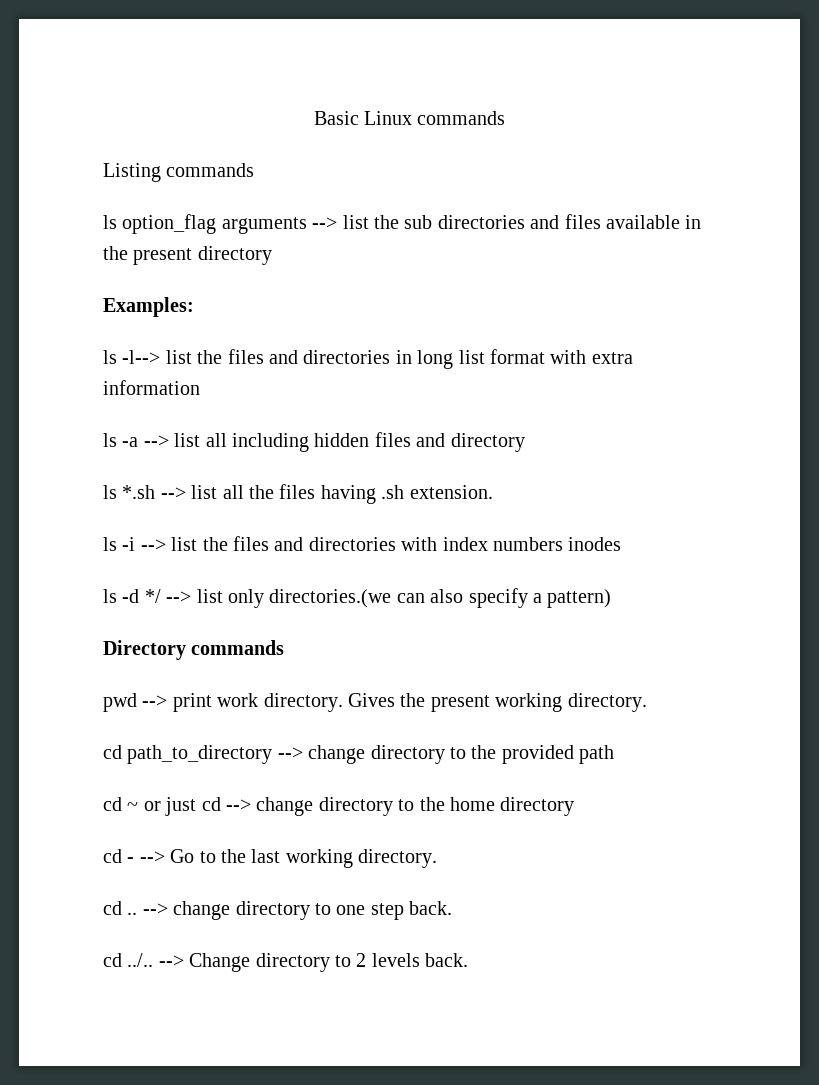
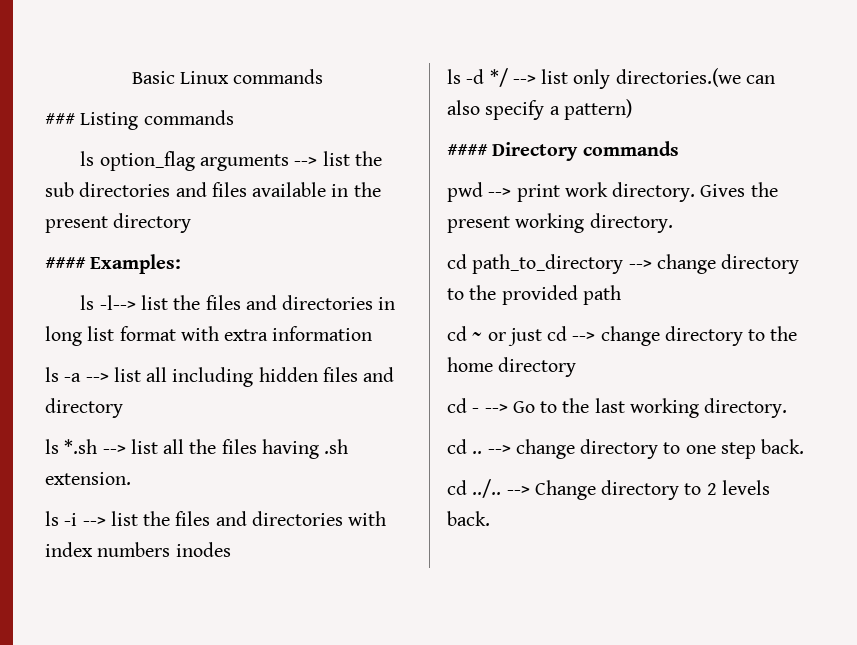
(506, 118) none -> [45,113,75,125] ###
(272, 255) none -> [45,257,86,269] ####
(612, 598) none -> [447,144,488,156] ####

